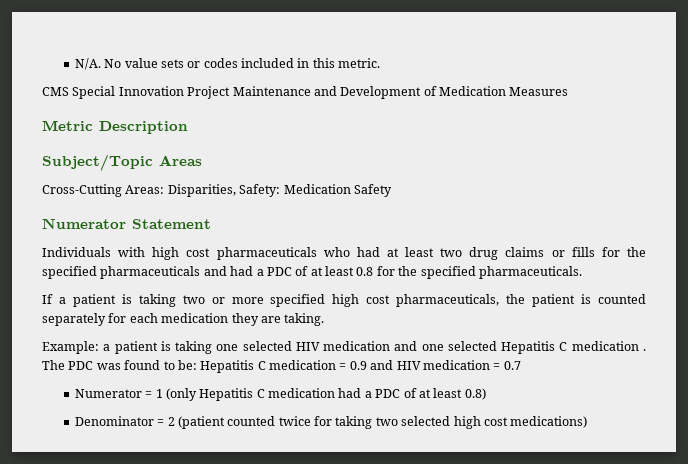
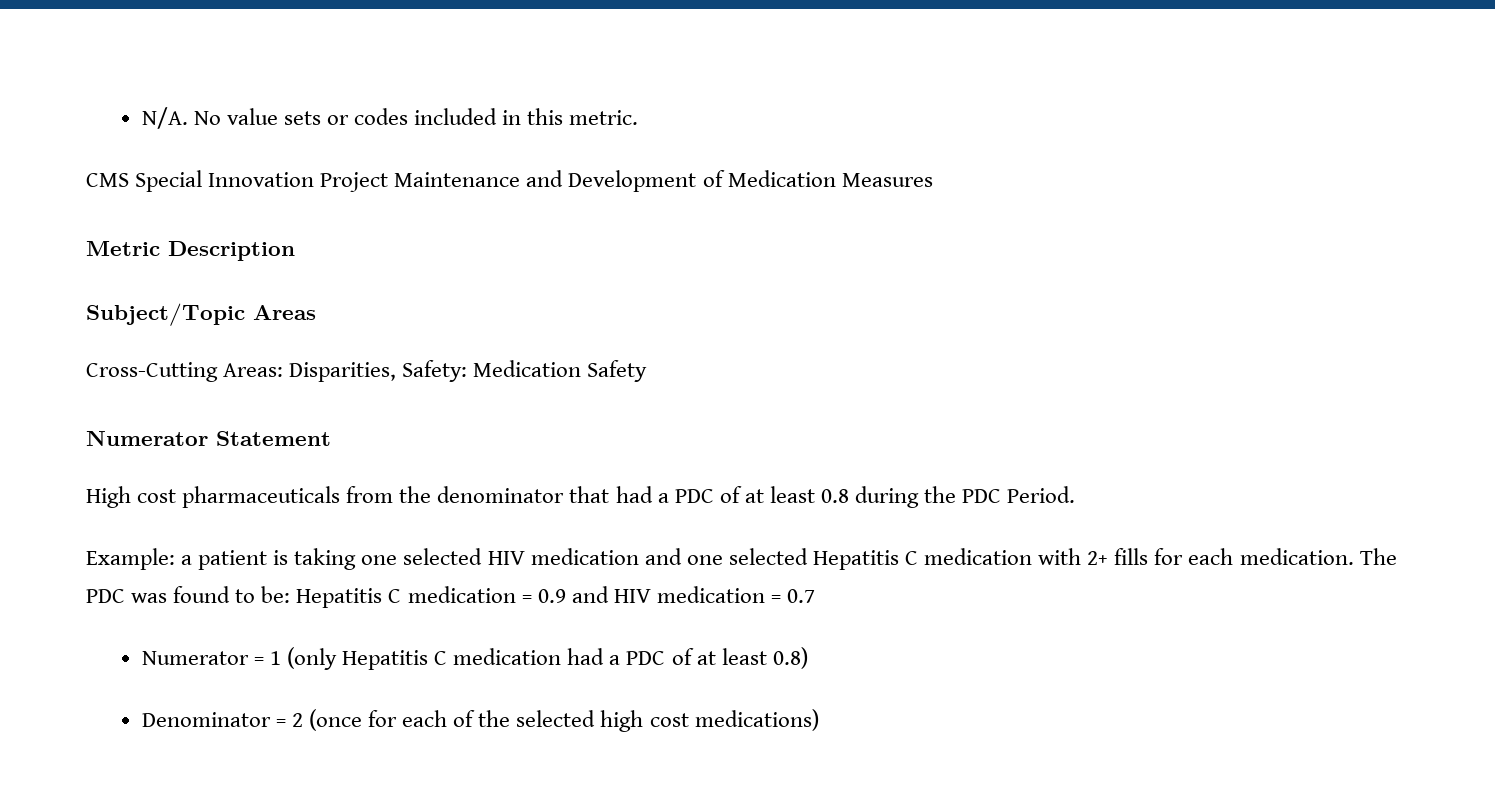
[42,247,646,260] [42,266,227,279] Individuals with high cost pharmaceuticals who had at least two drug claims or fills for the specified pharmaceuticals and -> [86,486,610,508] High cost pharmaceuticals from the denominator that
[376,266,582,279] [42,294,646,307] [42,313,325,326] for the specified pharmaceuticals. // If a patient is taking two or more specified high cost pharmaceuticals, the patient is counted separately for each medication they are taking. -> [855,486,1076,508] during the PDC Period.
[643,349,646,351] . -> [1038,548,1354,565] with 2+ fills for each medication.
[177,416,398,429] (patient counted twice for taking two -> [309,709,511,731] (once for each of the

